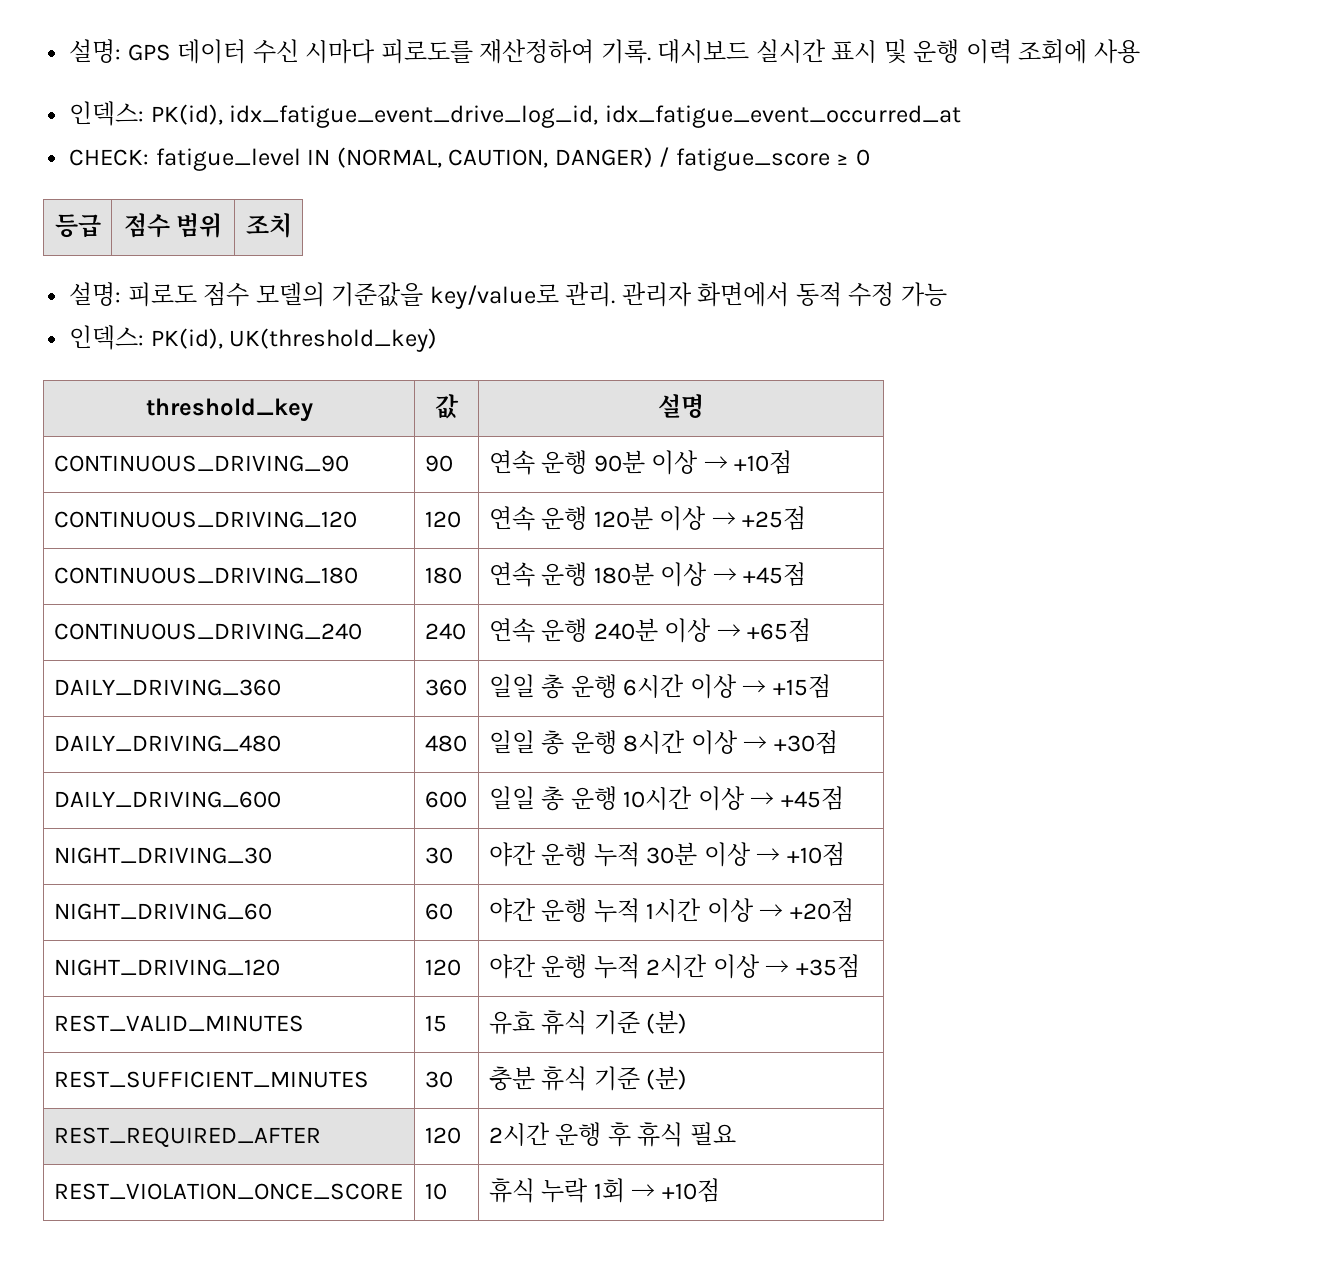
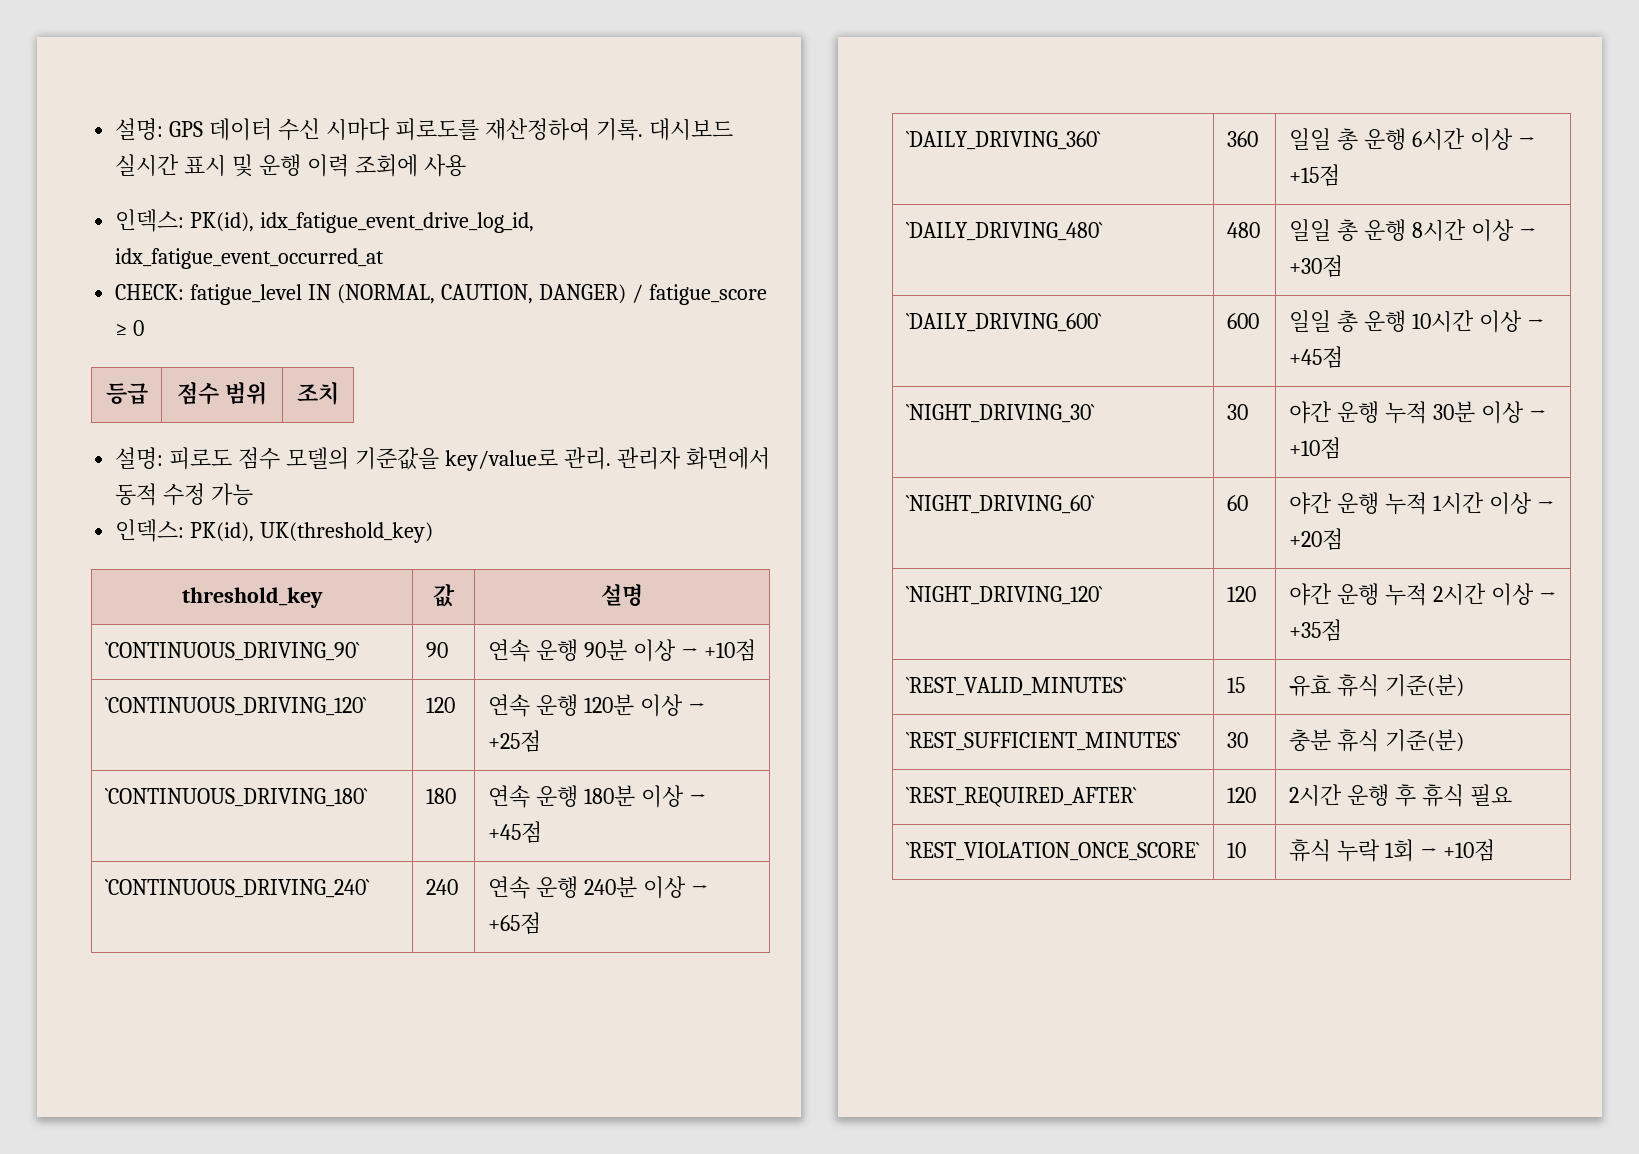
[53,455,349,472] CONTINUOUS_DRIVING_90 -> [104,642,360,661] `CONTINUOUS_DRIVING_90`
[53,511,357,528] CONTINUOUS_DRIVING_120 -> [104,697,367,716] `CONTINUOUS_DRIVING_120`
[53,567,358,584] CONTINUOUS_DRIVING_180 -> [104,788,368,807] `CONTINUOUS_DRIVING_180`
[53,623,362,640] CONTINUOUS_DRIVING_240 -> [104,879,370,898] `CONTINUOUS_DRIVING_240`
[53,679,281,696] DAILY_DRIVING_360 -> [905,131,1101,150] `DAILY_DRIVING_360`
[53,735,281,752] DAILY_DRIVING_480 -> [905,222,1103,241] `DAILY_DRIVING_480`
[53,791,281,808] DAILY_DRIVING_600 -> [905,313,1102,332] `DAILY_DRIVING_600`
[53,847,272,864] NIGHT_DRIVING_30 -> [905,404,1095,423] `NIGHT_DRIVING_30`
[53,903,272,920] NIGHT_DRIVING_60 -> [905,495,1095,514] `NIGHT_DRIVING_60`
[53,959,280,976] NIGHT_DRIVING_120 -> [905,586,1103,605] `NIGHT_DRIVING_120`
[53,1015,304,1032] REST_VALID_MINUTES -> [905,677,1127,696] `REST_VALID_MINUTES`
[593,1010,688,1035] [53,1071,369,1088] 기준 (분) // REST_SUFFICIENT_MINUTES -> [1384,674,1464,697] [905,732,1181,751] 기준(분) // `REST_SUFFICIENT_MINUTES`
[593,1066,688,1091] [53,1127,321,1148] 기준 (분) // REST_REQUIRED_AFTER -> [1384,729,1464,752] [905,787,1137,807] 기준(분) // `REST_REQUIRED_AFTER`
[53,1183,403,1200] REST_VIOLATION_ONCE_SCORE -> [905,842,1200,861] `REST_VIOLATION_ONCE_SCORE`

